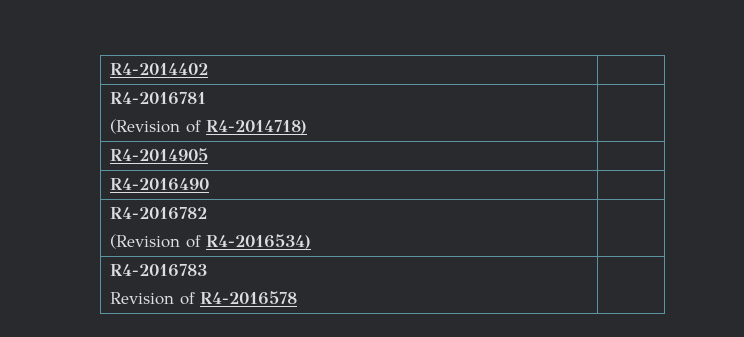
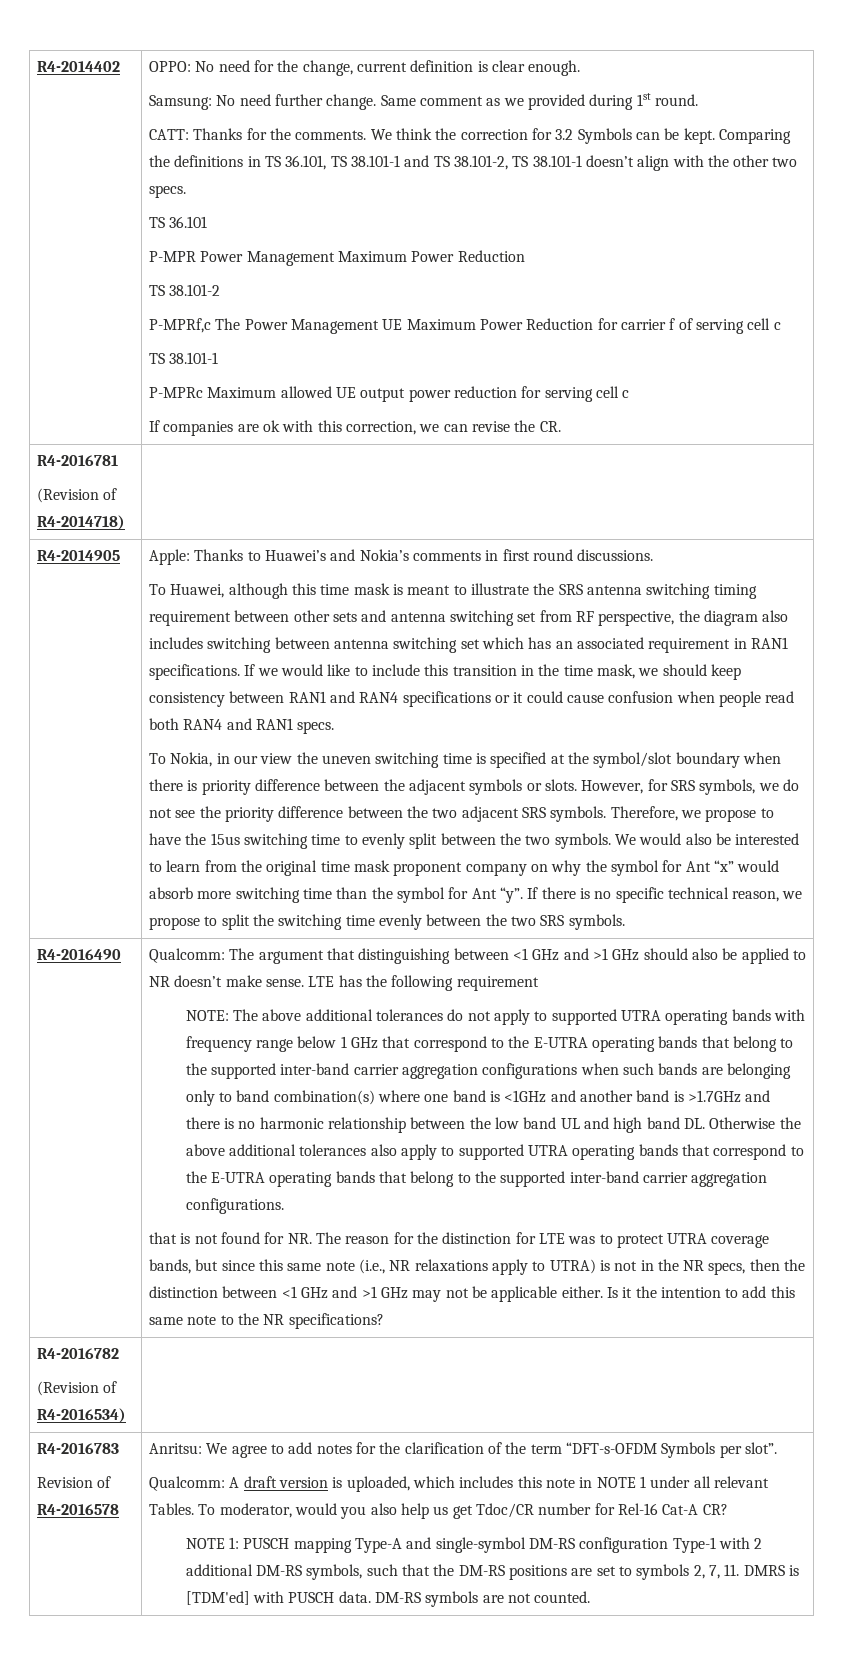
(209, 69) none -> [149,60,581,76] [149,93,698,110] [149,128,791,144] [149,155,798,171] [149,185,187,198] [149,216,208,228] [149,250,525,266] [149,284,221,296] [149,318,781,334] [149,352,219,364] [149,386,630,402] [149,420,561,436] OPPO: No need for the change, current definition is clear enough. // Samsung: No need further change. Same comment as we provided during 1st round. // CATT: Thanks for the comments. We think the correction for 3.2 Symbols can be kept. Comparing the definitions in TS 36.101, TS 38.101-1 and TS 38.101-2, TS 38.101-1 doesn’t align with the other two specs. // TS 36.101 // P-MPR Power Management Maximum Power Reduction // TS 38.101-2 // P-MPRf,c The Power Management UE Maximum Power Reduction for carrier f of serving cell c // TS 38.101-1 // P-MPRc Maximum allowed UE output power reduction for serving cell c // If companies are ok with this correction, we can revise the CR.
[110,178,210,191] // R4-2016490 | -> [149,549,654,565] [149,583,757,599] [149,610,789,626] [149,637,788,653] [149,664,741,680] [149,691,795,707] [149,718,335,734] [149,752,781,768] [149,779,799,795] [149,806,774,822] [149,833,800,849] [149,860,780,876] [149,887,803,903] [149,914,625,930] [37,949,122,960] [149,948,806,964] [149,975,539,991] [185,1009,805,1025] [185,1036,794,1052] [185,1063,791,1079] [185,1090,771,1106] [185,1117,801,1133] [185,1144,804,1160] [185,1171,768,1187] [185,1198,284,1214] [149,1232,770,1248] [149,1259,806,1275] [149,1286,795,1302] [149,1313,384,1329] Apple: Thanks to Huawei’s and Nokia’s comments in first round discussions. // To Huawei, although this time mask is meant to illustrate the SRS antenna switching timing requirement between other sets and antenna switching set from RF perspective, the diagram also includes switching between antenna switching set which has an associated requirement in RAN1 specifications. If we would like to include this transition in the time mask, we should keep consistency between RAN1 and RAN4 specifications or it could cause confusion when people read both RAN4 and RAN1 specs. // To Nokia, in our view the uneven switching time is specified at the symbol/slot boundary when there is priority difference between the adjacent symbols or slots. However, for SRS symbols, we do not see the priority difference between the two adjacent SRS symbols. Therefore, we propose to have the 15us switching time to evenly split between the two symbols. We would also be interested to learn from the original time mask proponent company on why the symbol for Ant “x” would absorb more switching time than the symbol for Ant “y”. If there is no specific technical reason, we propose to split the switching time evenly between the two SRS symbols. // R4-2016490 | Qualcomm: The argument that distinguishing between <1 GHz and >1 GHz should also be applied to NR doesn’t make sense. LTE has the following requirement // NOTE: The above additional tolerances do not apply to supported UTRA operating bands with frequency range below 1 GHz that correspond to the E-UTRA operating bands that belong to the supported inter-band carrier aggregation configurations when such bands are belonging only to band combination(s) where one band is <1GHz and another band is >1.7GHz and there is no harmonic relationship between the low band UL and high band DL. Otherwise the above additional tolerances also apply to supported UTRA operating bands that correspond to the E-UTRA operating bands that belong to the supported inter-band carrier aggregation configurations. // that is not found for NR. The reason for the distinction for LTE was to protect UTRA coverage bands, but since this same note (i.e., NR relaxations apply to UTRA) is not in the NR specs, then the distinction between <1 GHz and >1 GHz may not be applicable either. Is it the intention to add this same note to the NR specifications?
(298, 298) none -> [149,1442,777,1458] [149,1476,769,1492] [149,1503,728,1519] [185,1537,763,1553] [185,1564,799,1580] [185,1591,591,1607] Anritsu: We agree to add notes for the clarification of the term “DFT-s-OFDM Symbols per slot”. // Qualcomm: A draft version is uploaded, which includes this note in NOTE 1 under all relevant Tables. To moderator, would you also help us get Tdoc/CR number for Rel-16 Cat-A CR? // NOTE 1: PUSCH mapping Type-A and single-symbol DM-RS configuration Type-1 with 2 additional DM-RS symbols, such that the DM-RS positions are set to symbols 2, 7, 11. DMRS is [TDM'ed] with PUSCH data. DM-RS symbols are not counted.

